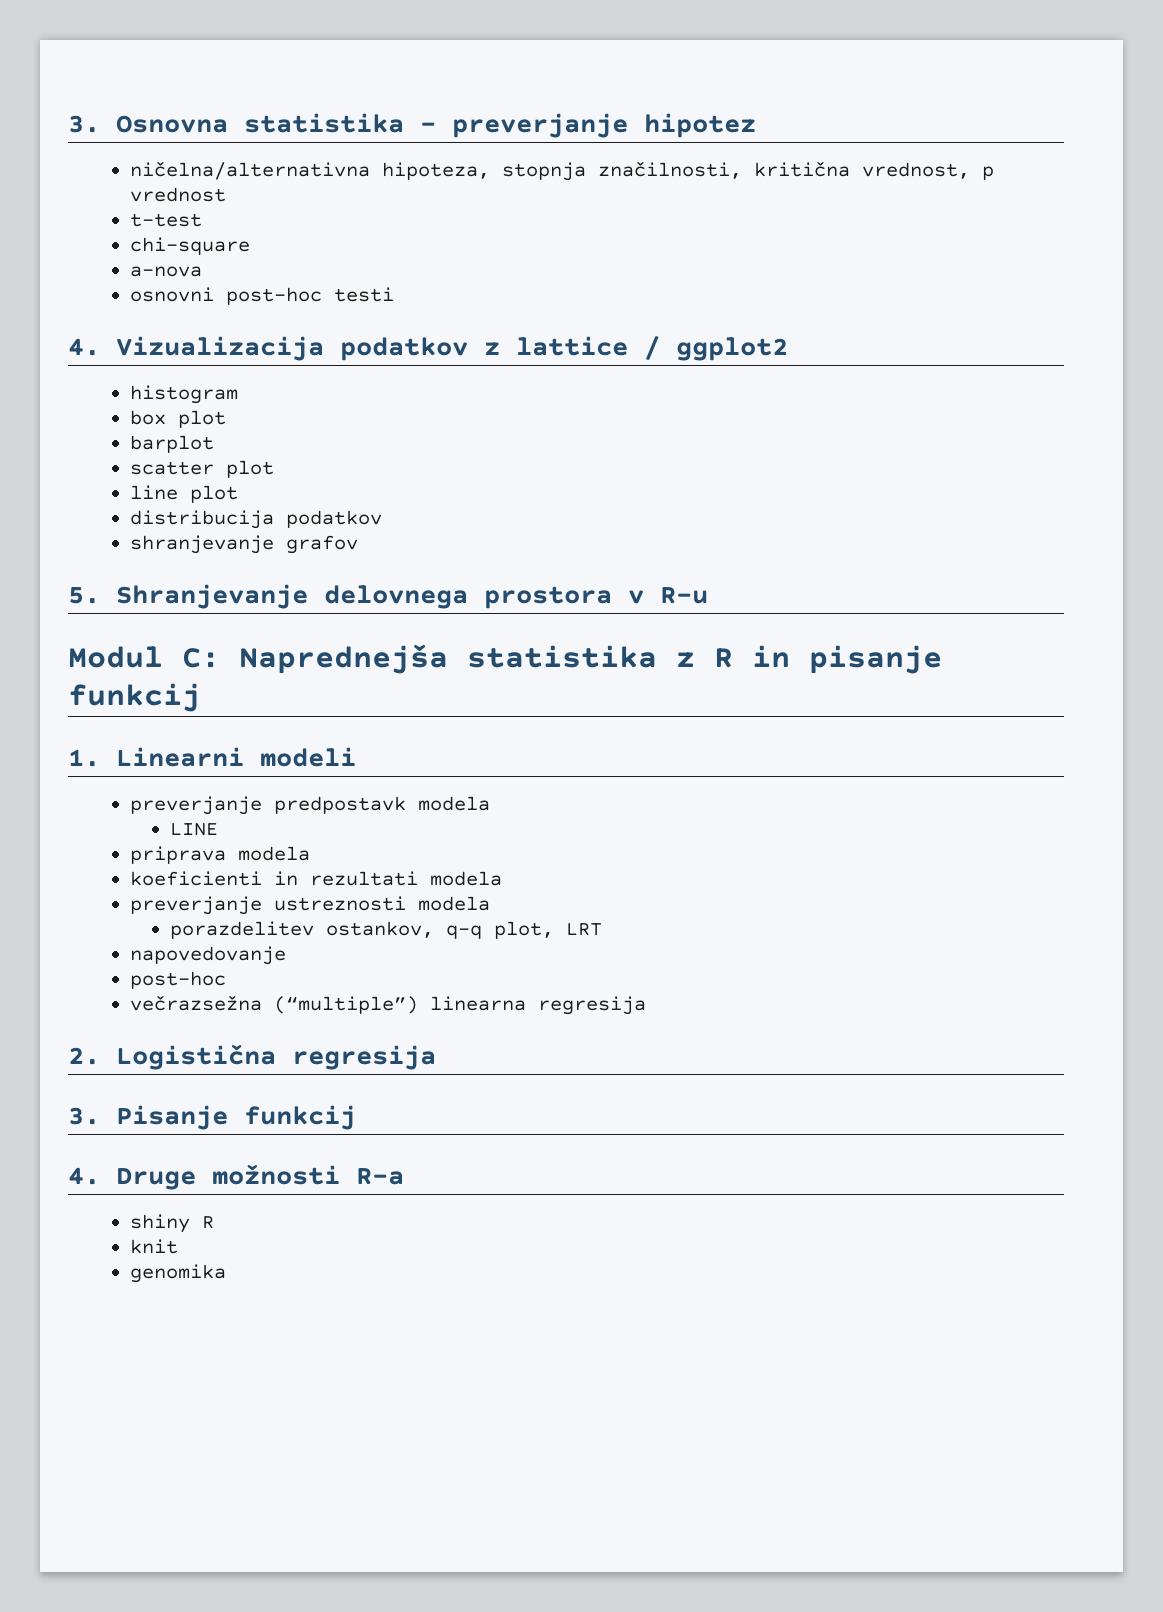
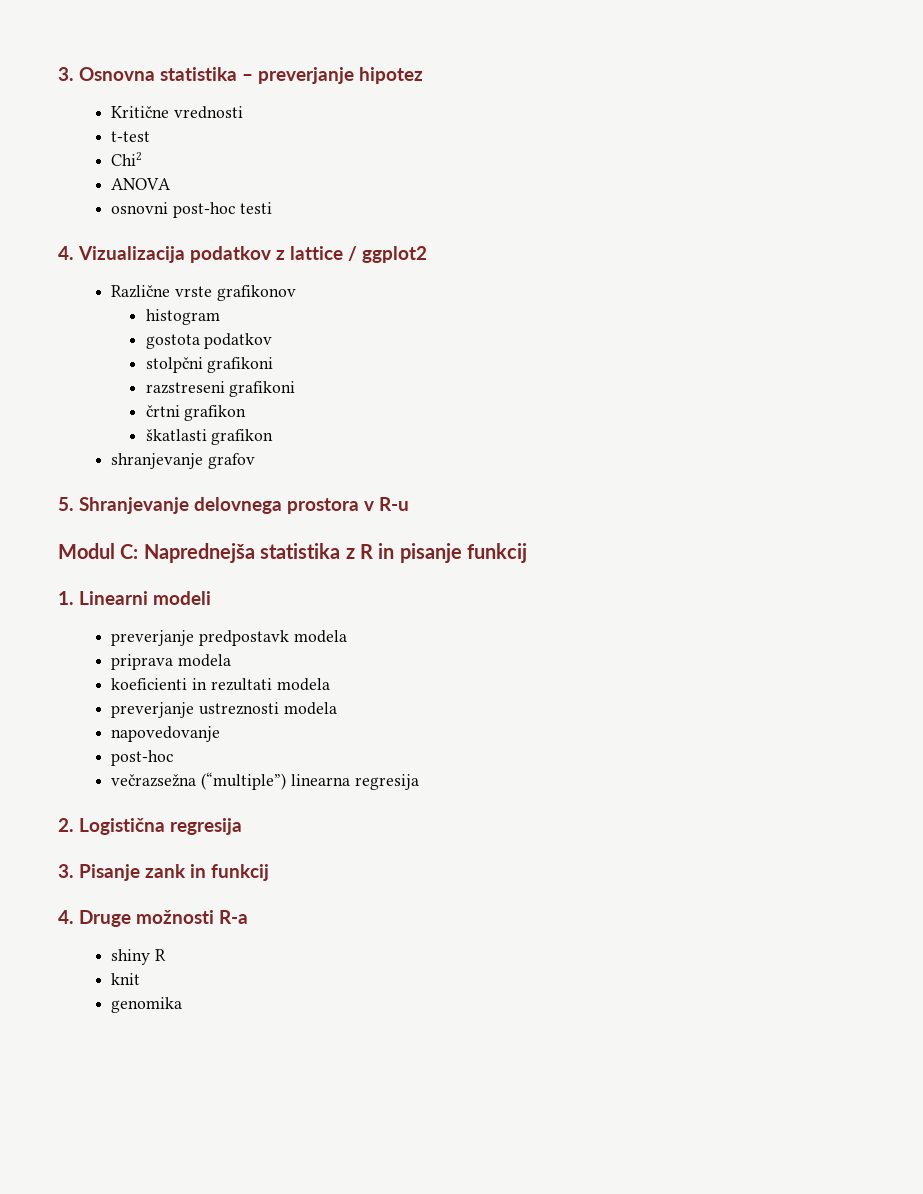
[130,161,995,181] [130,187,227,202] ničelna/alternativna hipoteza, stopnja značilnosti, kritična vrednost, p vrednost -> [111,106,244,119] Kritične vrednosti
[130,237,251,255] [130,266,203,277] chi-square // a-nova -> [111,152,143,166] [111,178,172,190] Chi2 // ANOVA
[130,385,239,404] [130,410,227,428] [130,435,215,453] [130,460,275,478] [130,485,239,503] [130,510,383,529] histogram // box plot // barplot // scatter plot // line plot // distribucija podatkov -> [111,285,296,301] [145,309,220,325] [145,333,273,349] [145,357,274,373] [145,381,296,397] [145,405,247,421] [145,429,274,445] Različne vrste grafikonov // histogram // gostota podatkov // stolpčni grafikoni // razstreseni grafikoni // črtni grafikon // škatlasti grafikon
[170,823,219,836] // LINE -> (347, 636) none
[170,921,603,939] // porazdelitev ostankov, q-q plot, LRT -> (337, 708) none
(228, 1117) none -> [145,864,206,878] zank in

